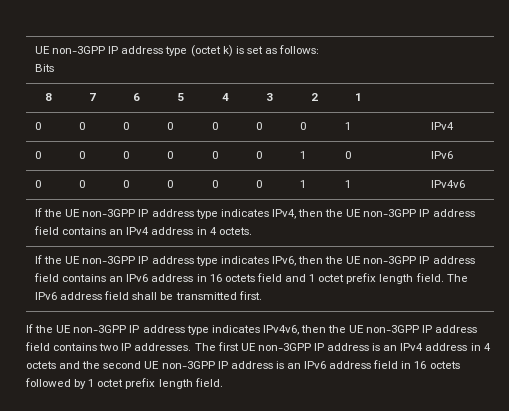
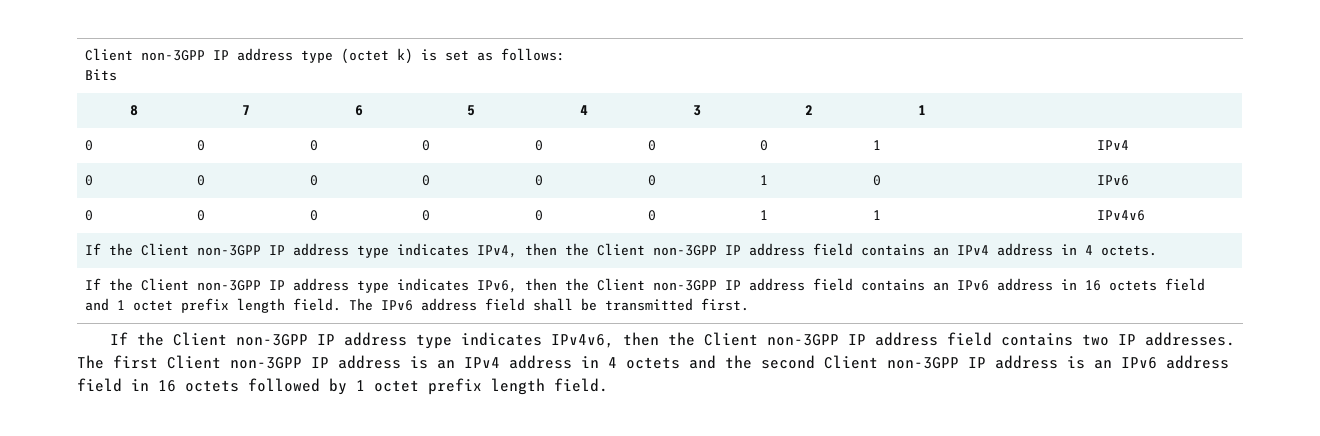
[35,46,51,54] UE -> [84,48,133,61] Client
[65,209,81,217] UE -> [140,243,189,256] Client
[346,209,362,217] UE -> [596,243,645,256] Client
[65,256,81,264] UE -> [140,278,189,291] Client
[346,256,362,264] UE -> [596,278,645,291] Client
[56,325,72,333] UE -> [172,332,227,346] Client
[349,325,365,333] UE -> [703,332,758,346] Client
[240,343,256,351] UE -> [167,355,221,369] Client
[144,361,160,369] UE -> [824,355,878,369] Client

